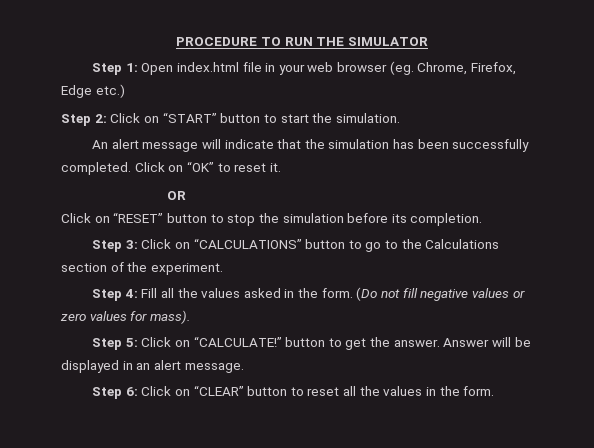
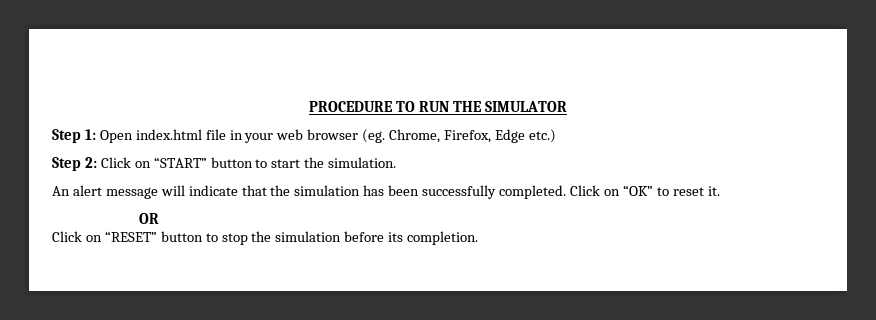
[91,238,500,252] [61,262,223,275] [91,287,525,301] [60,310,190,324] [91,336,531,350] [61,360,244,373] [91,385,495,399] // Step 3: Click on “CALCULATIONS” button to go to the Calculations section of the experiment. // Step 4: Fill all the values asked in the form. (Do not fill negative values or zero values for mass). // Step 5: Click on “CALCULATE!” button to get the answer. Answer will be displayed in an alert message. // Step 6: Click on “CLEAR” button to reset all the values in the form. -> (479, 238) none

